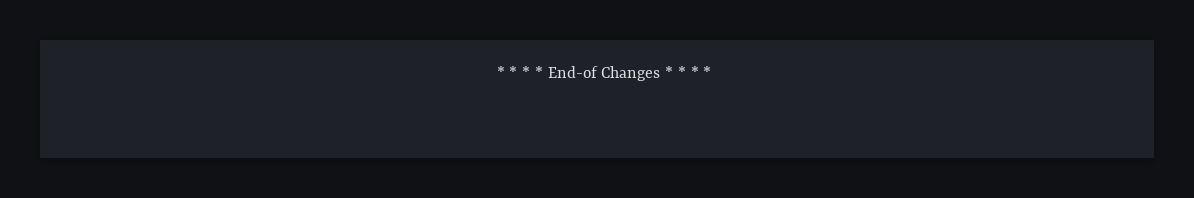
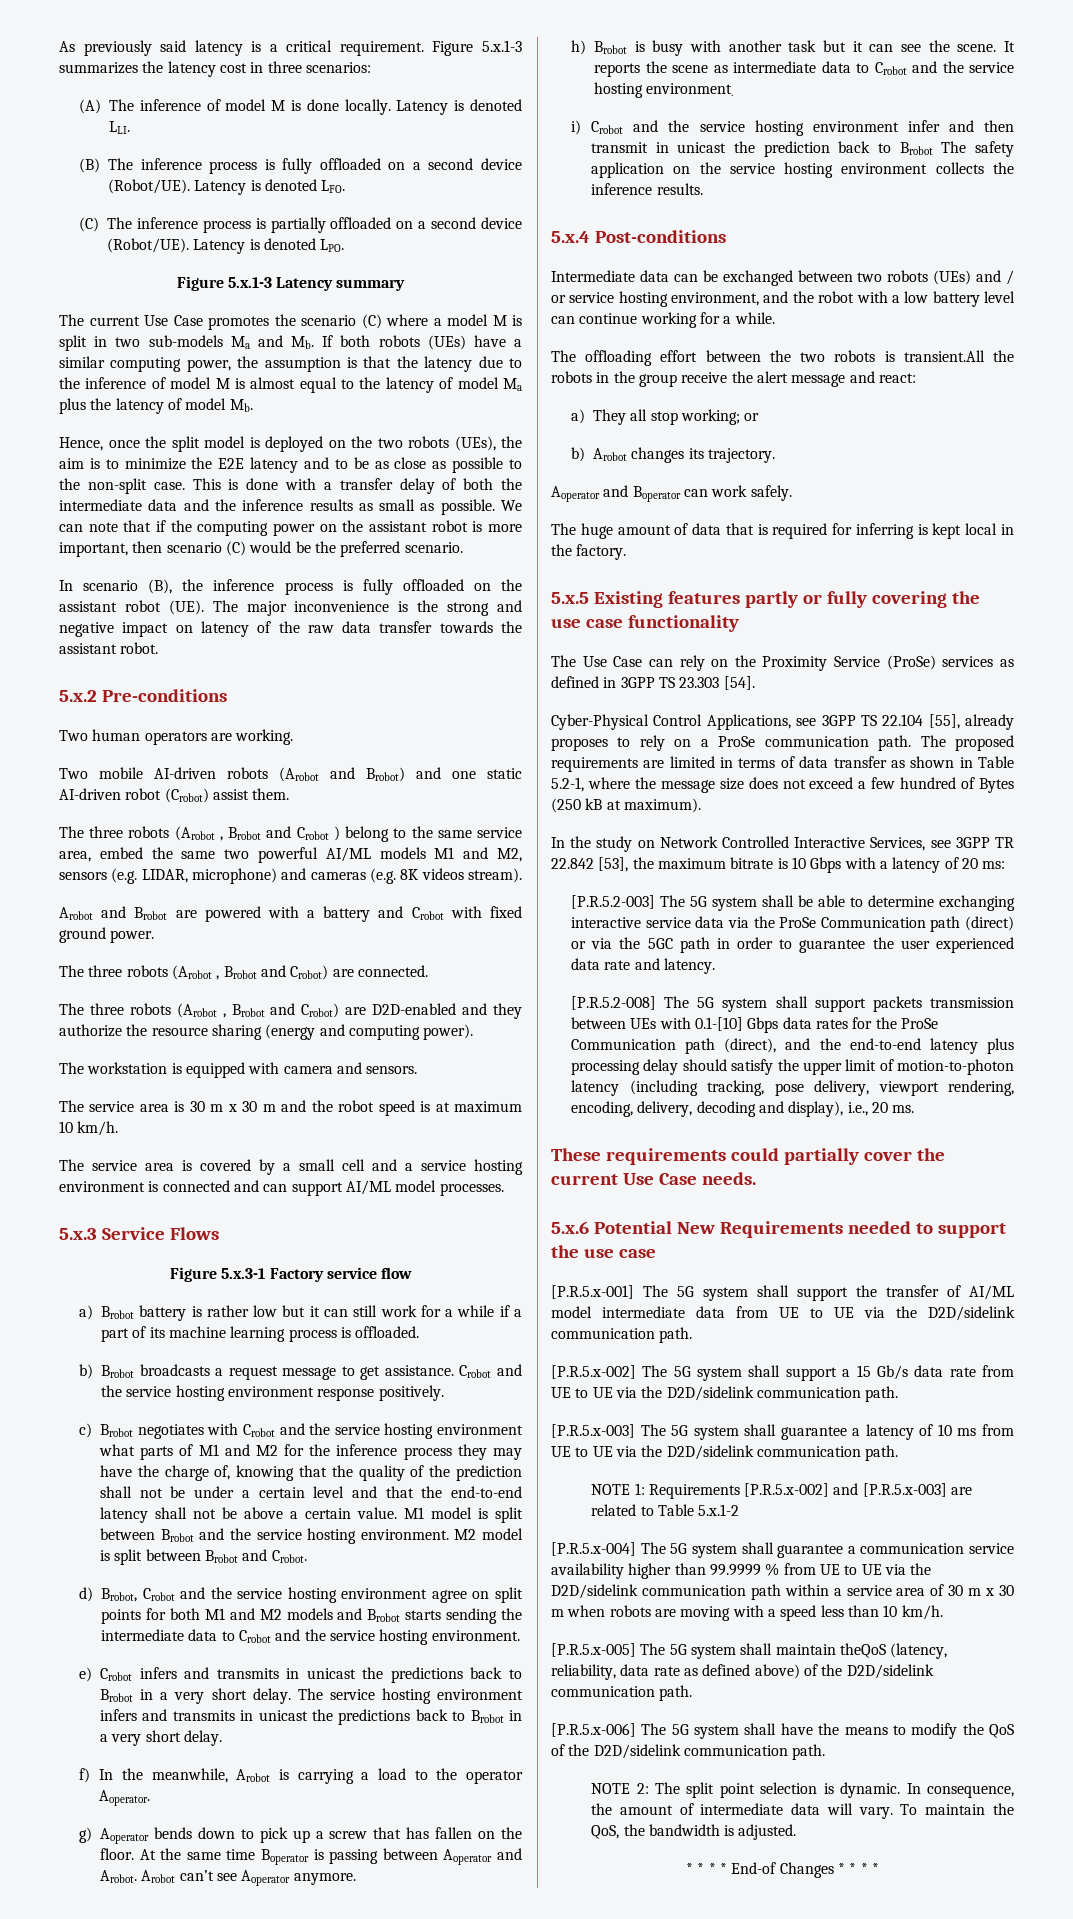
(496, 72) none -> [59,40,522,56] [59,61,371,77] [79,99,522,115] [109,121,131,134] [79,158,522,174] [108,179,346,195] [79,217,522,233] [107,238,345,254] [176,276,406,291] [59,314,522,330] [59,335,522,351] [59,356,522,372] [59,377,522,393] [59,398,253,414] [59,436,522,452] [59,457,522,473] [59,478,522,494] [59,499,522,515] [59,520,523,536] [59,541,463,557] [59,579,523,595] [59,600,523,616] [59,621,523,637] [59,642,159,654] [59,689,227,702] [59,729,294,745] [59,767,522,782] [59,788,290,803] [59,826,522,842] [59,847,522,863] [59,868,522,884] [59,906,522,922] [59,927,155,943] [59,965,428,980] [59,1003,523,1019] [59,1024,474,1040] [59,1062,418,1078] [59,1100,522,1116] [59,1121,119,1136] [59,1159,523,1175] [59,1180,504,1196] [59,1227,219,1240] [169,1267,413,1282] [79,1305,522,1321] [101,1326,420,1342] [79,1364,522,1380] [101,1385,444,1401] [79,1423,523,1439] [99,1444,523,1460] [100,1465,522,1481] [100,1486,522,1498] [100,1507,523,1523] [100,1528,523,1544] [100,1549,307,1565] [79,1587,523,1603] [101,1608,522,1624] [101,1629,520,1645] [79,1667,522,1683] [100,1688,523,1704] [100,1709,522,1725] [100,1730,223,1746] [79,1768,523,1784] [99,1790,151,1806] [79,1827,523,1844] [100,1848,523,1865] [100,1870,356,1886] [571,40,1016,56] [594,61,1014,77] [594,82,734,98] [571,120,1014,136] [591,141,1014,157] [591,162,1014,178] [591,183,703,195] [551,230,726,243] [551,270,1014,286] [551,291,1016,307] [551,312,775,328] [551,350,1014,366] [551,371,916,387] [571,409,760,425] [571,447,776,463] [551,485,792,502] [551,523,1014,539] [551,544,627,560] [551,591,980,608] [551,615,739,632] [551,655,1014,671] [551,676,755,690] [551,714,1014,730] [551,735,1014,751] [551,756,1015,772] [551,777,1014,793] [551,798,701,813] [551,836,1014,852] [551,857,1006,873] [571,895,1015,911] [571,916,1014,932] [571,937,1014,953] [571,958,716,974] [571,996,1014,1012] [571,1017,938,1033] [571,1038,1014,1054] [571,1059,1014,1075] [571,1080,1014,1096] [571,1101,915,1117] [551,1148,945,1165] [551,1172,756,1185] [551,1221,1006,1238] [551,1245,656,1258] [551,1285,1014,1301] [551,1306,1015,1321] [551,1327,693,1343] [551,1365,1015,1381] [551,1386,899,1402] [551,1424,1015,1440] [551,1445,899,1461] [591,1483,973,1499] [591,1504,740,1516] [551,1542,1014,1558] [551,1563,932,1579] [551,1584,1015,1600] [551,1605,943,1621] [551,1643,948,1659] [551,1664,934,1680] [551,1685,693,1701] [551,1723,1015,1739] [551,1744,826,1760] [591,1782,1014,1798] [591,1803,1014,1819] [591,1824,797,1840] As previously said latency is a critical requirement. Figure 5.x.1-3 summarizes the latency cost in three scenarios: // (A) The inference of model M is done locally. Latency is denoted LLI. // (B) The inference process is fully offloaded on a second device (Robot/UE). Latency is denoted LFO. // (C) The inference process is partially offloaded on a second device (Robot/UE). Latency is denoted LPO. // Figure 5.x.1-3 Latency summary // The current Use Case promotes the scenario (C) where a model M is split in two sub-models Ma and Mb. If both robots (UEs) have a similar computing power, the assumption is that the latency due to the inference of model M is almost equal to the latency of model Ma plus the latency of model Mb. // Hence, once the split model is deployed on the two robots (UEs), the aim is to minimize the E2E latency and to be as close as possible to the non-split case. This is done with a transfer delay of both the intermediate data and the inference results as small as possible. We can note that if the computing power on the assistant robot is more important, then scenario (C) would be the preferred scenario. // In scenario (B), the inference process is fully offloaded on the assistant robot (UE). The major inconvenience is the strong and negative impact on latency of the raw data transfer towards the assistant robot. // 5.x.2 Pre-conditions // Two human operators are working. // Two mobile AI-driven robots (Arobot and Brobot) and one static AI-driven robot (Crobot) assist them. // The three robots (Arobot , Brobot and Crobot ) belong to the same service area, embed the same two powerful AI/ML models M1 and M2, sensors (e.g. LIDAR, microphone) and cameras (e.g. 8K videos stream). // Arobot and Brobot are powered with a battery and Crobot with fixed ground power. // The three robots (Arobot , Brobot and Crobot) are connected. // The three robots (Arobot , Brobot and Crobot) are D2D-enabled and they authorize the resource sharing (energy and computing power). // The workstation is equipped with camera and sensors. // The service area is 30 m x 30 m and the robot speed is at maximum 10 km/h. // The service area is covered by a small cell and a service hosting environment is connected and can support AI/ML model processes. // 5.x.3 Service Flows // Figure 5.x.3-1 Factory service flow // a) Brobot battery is rather low but it can still work for a while if a part of its machine learning process is offloaded. // b) Brobot broadcasts a request message to get assistance. Crobot and the service hosting environment response positively. // c) Brobot negotiates with Crobot and the service hosting environment what parts of M1 and M2 for the inference process they may have the charge of, knowing that the quality of the prediction shall not be under a certain level and that the end-to-end latency shall not be above a certain value. M1 model is split between Brobot and the service hosting environment. M2 model is split between Brobot and Crobot. // d) Brobot, Crobot and the service hosting environment agree on split points for both M1 and M2 models and Brobot starts sending the intermediate data to Crobot and the service hosting environment. // e) Crobot infers and transmits in unicast the predictions back to Brobot in a very short delay. The service hosting environment infers and transmits in unicast the predictions back to Brobot in a very short delay. // f) In the meanwhile, Arobot is carrying a load to the operator Aoperator. // g) Aoperator bends down to pick up a screw that has fallen on the floor. At the same time Boperator is passing between Aoperator and Arobot. Arobot can’t see Aoperator anymore. // h) Brobot is busy with another task but it can see the scene. It reports the scene as intermediate data to Crobot and the service hosting environment. // i) Crobot and the service hosting environment infer and then transmit in unicast the prediction back to Brobot The safety application on the service hosting environment collects the inference results. // 5.x.4 Post-conditions // Intermediate data can be exchanged between two robots (UEs) and / or service hosting environment, and the robot with a low battery level can continue working for a while. // The offloading effort between the two robots is transient.All the robots in the group receive the alert message and react: // a) They all stop working; or // b) Arobot changes its trajectory. // Aoperator and Boperator can work safely. // The huge amount of data that is required for inferring is kept local in the factory. // 5.x.5 Existing features partly or fully covering the use case functionality // The Use Case can rely on the Proximity Service (ProSe) services as defined in 3GPP TS 23.303 [54]. // Cyber-Physical Control Applications, see 3GPP TS 22.104 [55], already proposes to rely on a ProSe communication path. The proposed requirements are limited in terms of data transfer as shown in Table 5.2-1, where the message size does not exceed a few hundred of Bytes (250 kB at maximum). // In the study on Network Controlled Interactive Services, see 3GPP TR 22.842 [53], the maximum bitrate is 10 Gbps with a latency of 20 ms: // [P.R.5.2-003] The 5G system shall be able to determine exchanging interactive service data via the ProSe Communication path (direct) or via the 5GC path in order to guarantee the user experienced data rate and latency. // [P.R.5.2-008] The 5G system shall support packets transmission between UEs with 0.1-[10] Gbps data rates for the ProSe Communication path (direct), and the end-to-end latency plus processing delay should satisfy the upper limit of motion-to-photon latency (including tracking, pose delivery, viewport rendering, encoding, delivery, decoding and display), i.e., 20 ms. // These requirements could partially cover the current Use Case needs. // 5.x.6 Potential New Requirements needed to support the use case // [P.R.5.x-001] The 5G system shall support the transfer of AI/ML model intermediate data from UE to UE via the D2D/sidelink communication path. // [P.R.5.x-002] The 5G system shall support a 15 Gb/s data rate from UE to UE via the D2D/sidelink communication path. // [P.R.5.x-003] The 5G system shall guarantee a latency of 10 ms from UE to UE via the D2D/sidelink communication path. // NOTE 1: Requirements [P.R.5.x-002] and [P.R.5.x-003] are related to Table 5.x.1-2 // [P.R.5.x-004] The 5G system shall guarantee a communication service availability higher than 99.9999 % from UE to UE via the D2D/sidelink communication path within a service area of 30 m x 30 m when robots are moving with a speed less than 10 km/h. // [P.R.5.x-005] The 5G system shall maintain theQoS (latency, reliability, data rate as defined above) of the D2D/sidelink communication path. // [P.R.5.x-006] The 5G system shall have the means to modify the QoS of the D2D/sidelink communication path. // NOTE 2: The split point selection is dynamic. In consequence, the amount of intermediate data will vary. To maintain the QoS, the bandwidth is adjusted. //

